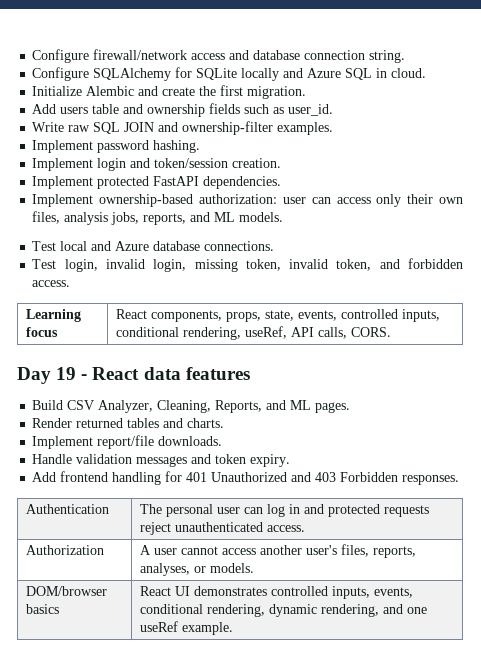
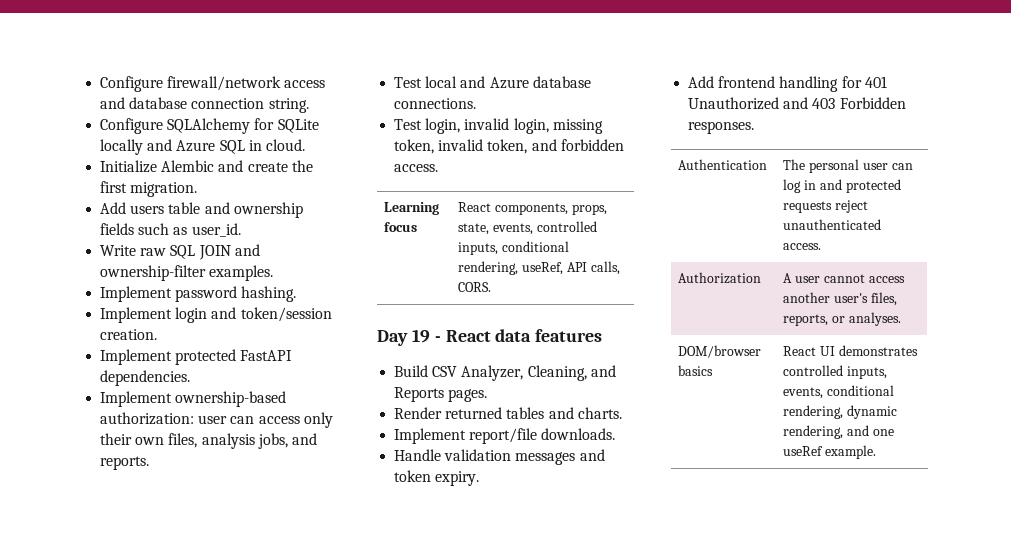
[143,212,284,225] reports, and ML models. -> [291,433,317,445] [100,456,150,470] and reports.
[215,400,312,413] Reports, and ML -> [590,365,616,377] [394,387,445,402] and Reports
[140,563,255,576] analyses, or models. -> [832,312,901,326] or analyses.

